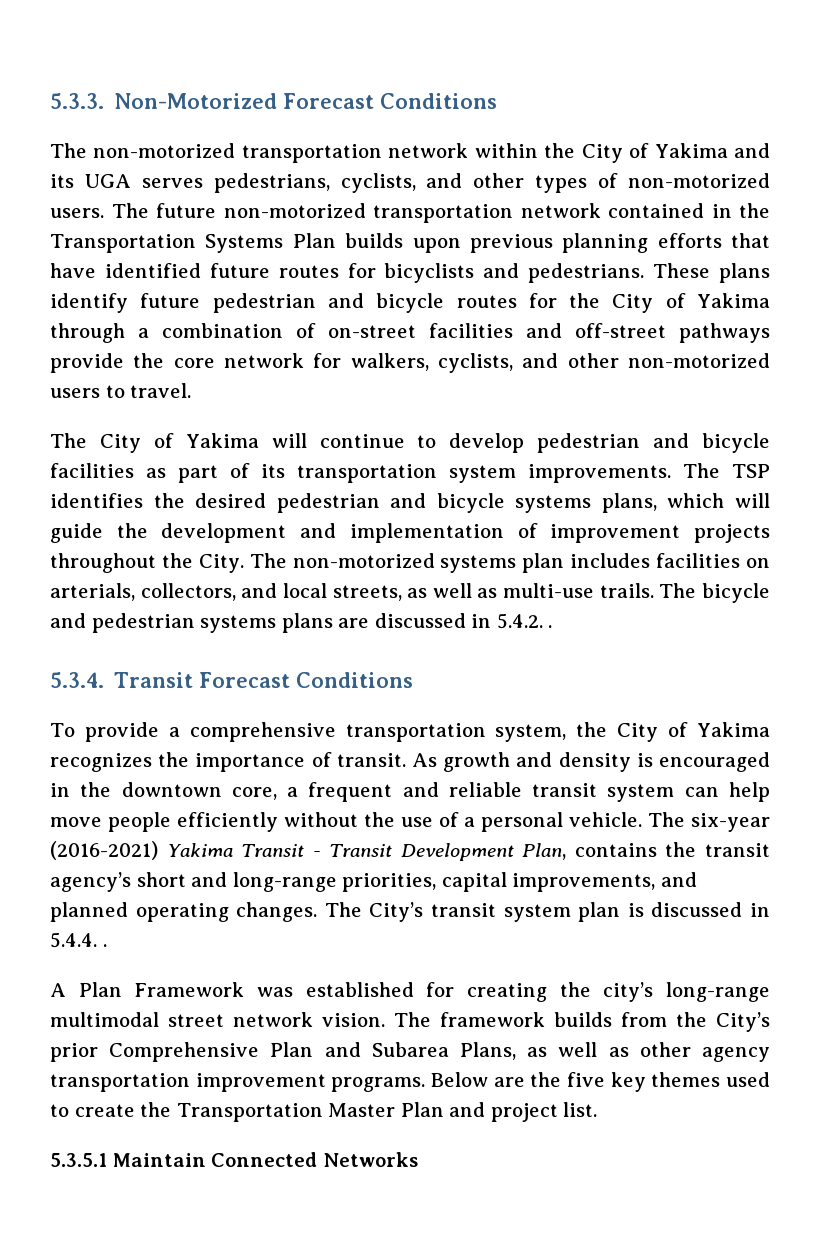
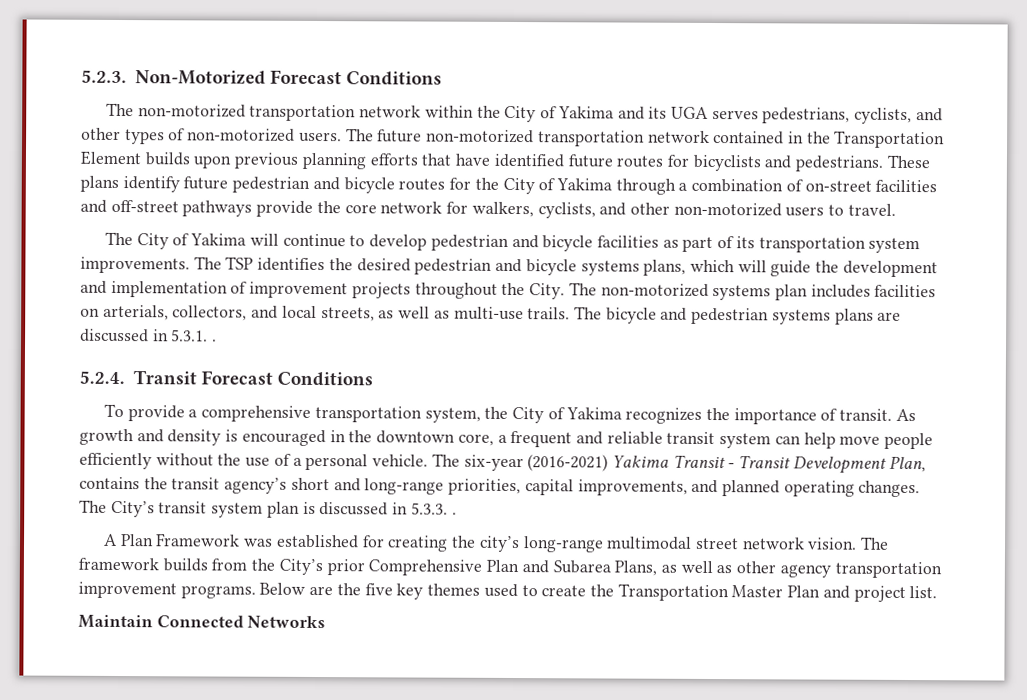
[50,93,104,109] 5.3.3. -> [81,69,127,84] 5.2.3.
[205,233,336,253] Systems Plan -> [80,150,142,166] Element
[496,613,553,629] [50,672,104,688] 5.4.2. . // 5.3.4. -> [171,329,218,342] [79,370,125,385] 5.3.1. . // 5.2.4.
[50,932,97,948] 5.4.4. -> [410,502,448,515] 5.3.3.
[50,1153,107,1167] 5.3.5.1 -> (938, 592) none

